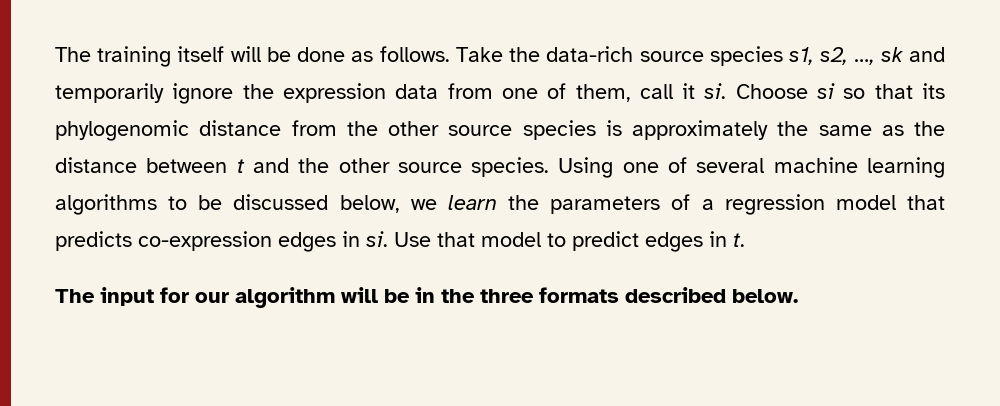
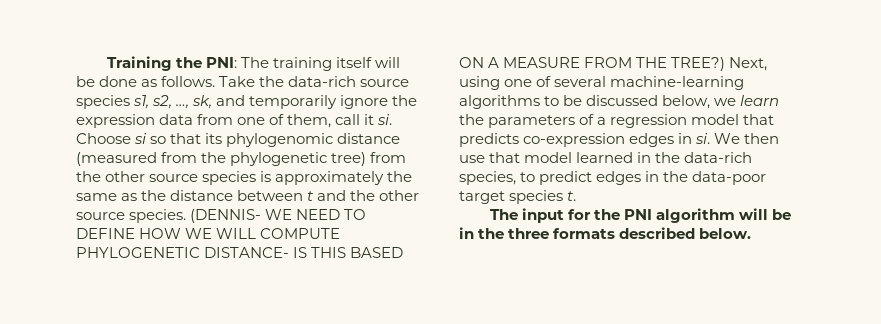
(55, 54) none -> [107,56,238,71] Training the PNI:
[880,47,903,62] sk -> [192,95,213,109] sk,
(282, 128) none -> [76,152,367,166] (measured from the phylogenetic tree)
[558,157,614,178] Using -> [190,209,367,223] [76,228,341,239] [76,247,404,258] [459,57,768,71] [459,76,500,90] (DENNIS- WE NEED TO DEFINE HOW WE WILL COMPUTE PHYLOGENETIC DISTANCE- IS THIS BASED ON A MEASURE FROM THE TREE?) Next, using
[773,157,945,178] machine learning -> [610,76,745,90] machine-learning
[394,231,727,252] Use that model to predict edges in -> [714,133,780,144] [459,152,753,163] [459,171,767,185] [459,190,564,204] We then use that model learned in the data-rich species, to predict edges in the data-poor target species
[195,292,229,303] our -> [594,209,653,220] the PNI

